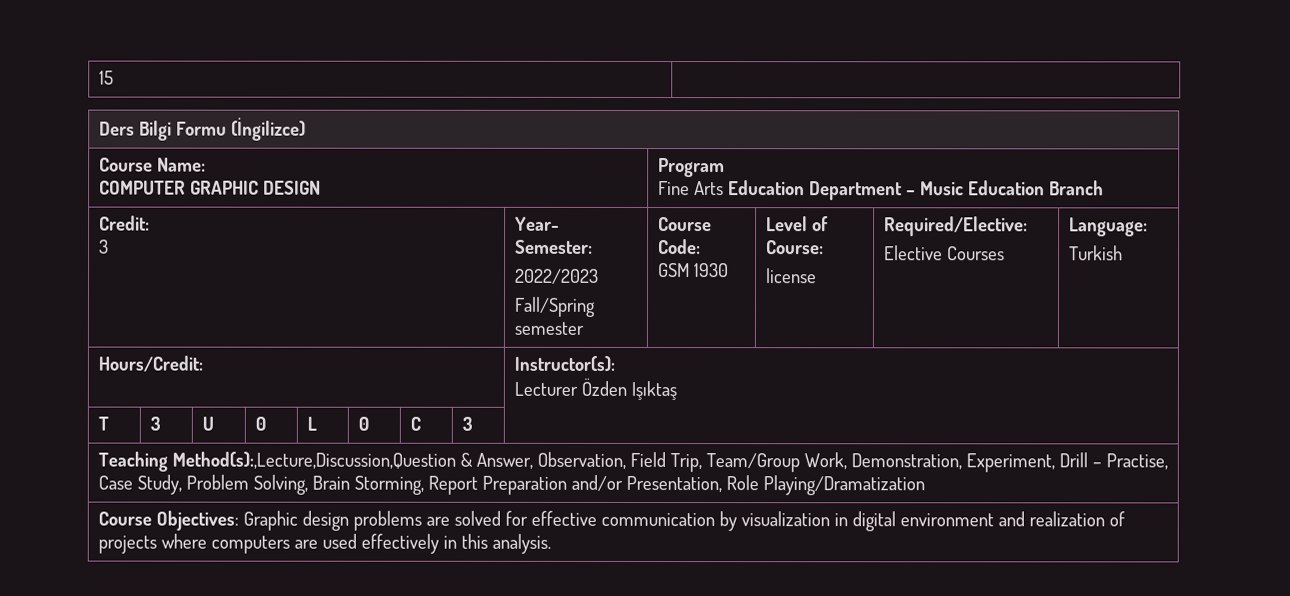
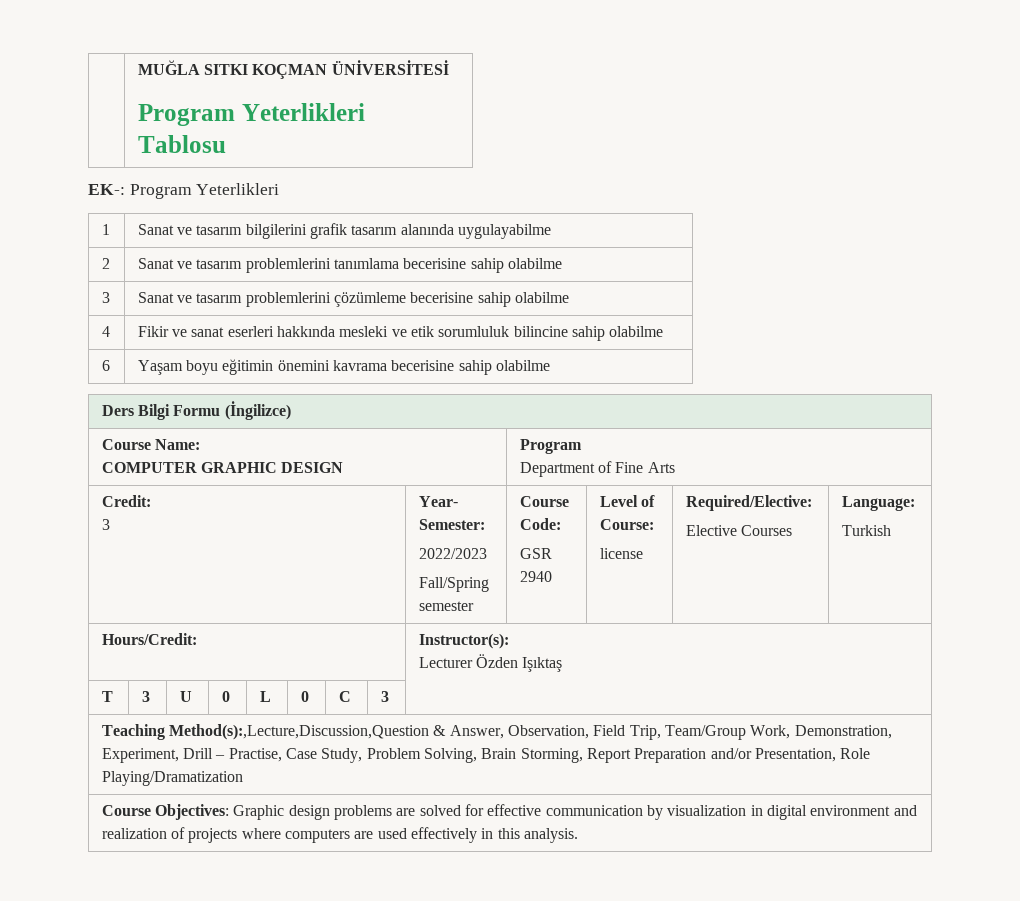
[98,70,114,85] 15 | -> [137,60,449,79] [137,103,365,126] [137,135,226,153] [88,183,280,199] [101,224,110,235] [137,223,552,239] [101,258,110,269] [137,258,563,273] [101,292,110,303] [137,292,570,307] [101,326,110,337] [137,326,664,341] [101,360,110,371] [137,359,551,375] | MUĞLA SITKI KOÇMAN ÜNİVERSİTESİ // Program Yeterlikleri Tablosu // EK-: Program Yeterlikleri // 1 | Sanat ve tasarım bilgilerini grafik tasarım alanında uygulayabilme // 2 | Sanat ve tasarım problemlerini tanımlama becerisine sahip olabilme // 3 | Sanat ve tasarım problemlerini çözümleme becerisine sahip olabilme // 4 | Fikir ve sanat eserleri hakkında mesleki ve etik sorumluluk bilincine sahip olabilme // 6 | Yaşam boyu eğitimin önemini kavrama becerisine sahip olabilme
(725, 168) none -> [519,461,613,477] Department of
[727,180,1104,201] Education Department – Music Education Branch -> (675, 467) none
[657,263,729,278] GSM 1930 -> [519,548,552,559] [519,571,552,582] GSR 2940

